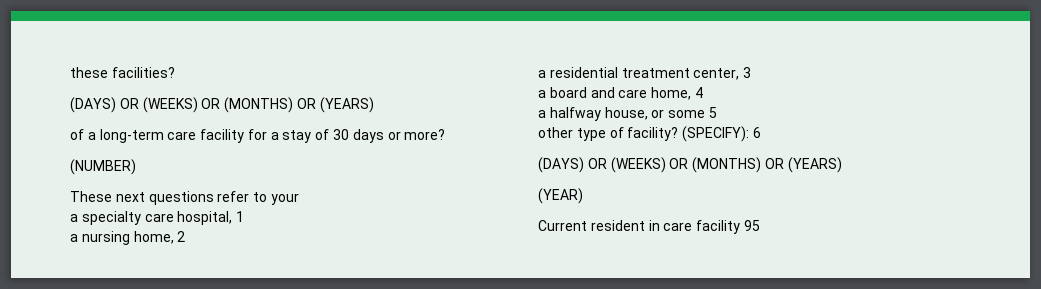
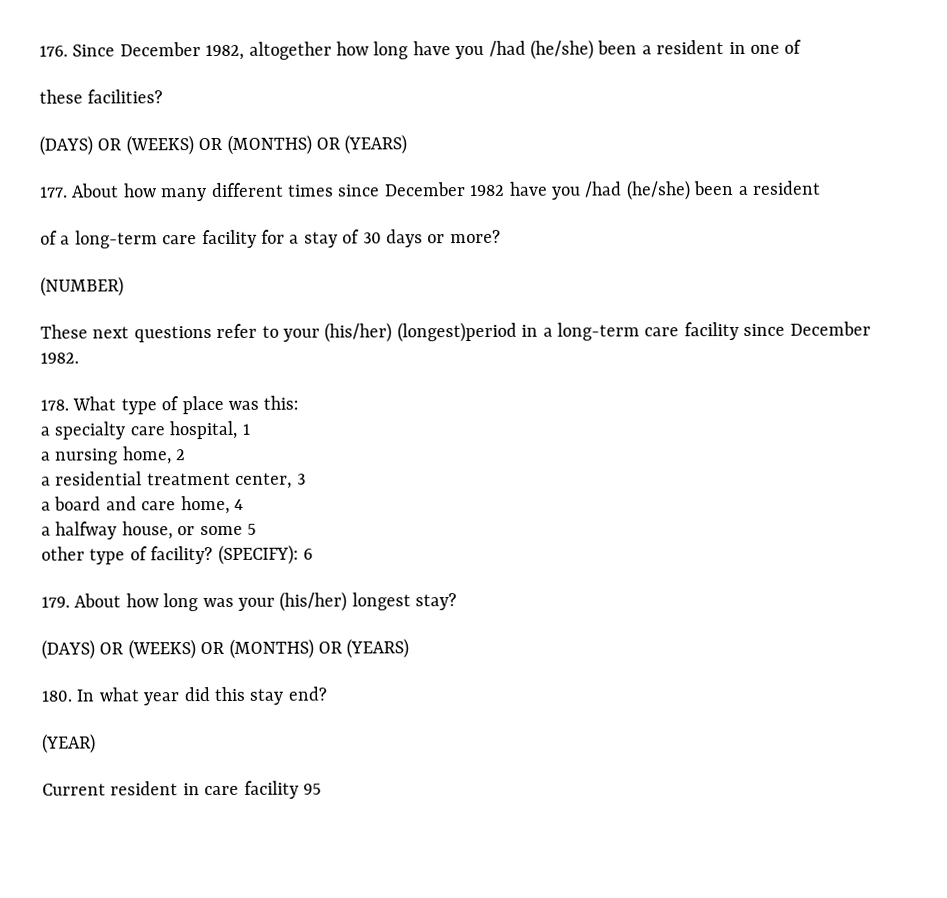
(70, 72) none -> [39,39,803,61] 176. Since December 1982, altogether how long have you /had (he/she) been a resident in one of //
(374, 105) none -> [39,180,821,202] // 177. About how many different times since December 1982 have you /had (he/she) been a resident
(299, 199) none -> [324,321,871,343] [40,352,79,364] [40,395,300,415] (his/her) (longest)period in a long-term care facility since December 1982. // 178. What type of place was this:
[538,157,842,173] // (DAYS) OR (WEEKS) OR (MONTHS) OR (YEARS) -> [41,591,458,612] [41,638,410,660] [41,686,327,706] // 179. About how long was your (his/her) longest stay? // (DAYS) OR (WEEKS) OR (MONTHS) OR (YEARS) // 180. In what year did this stay end?

